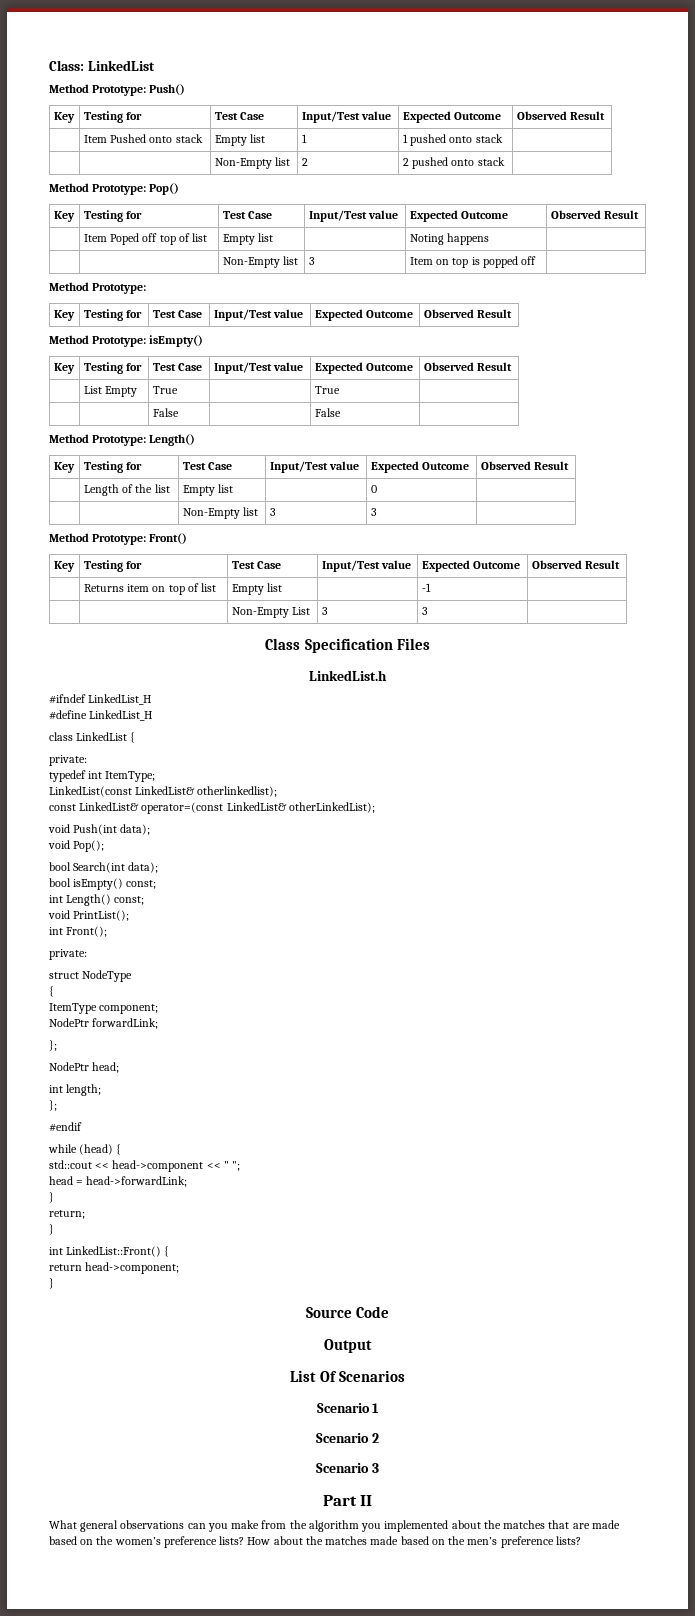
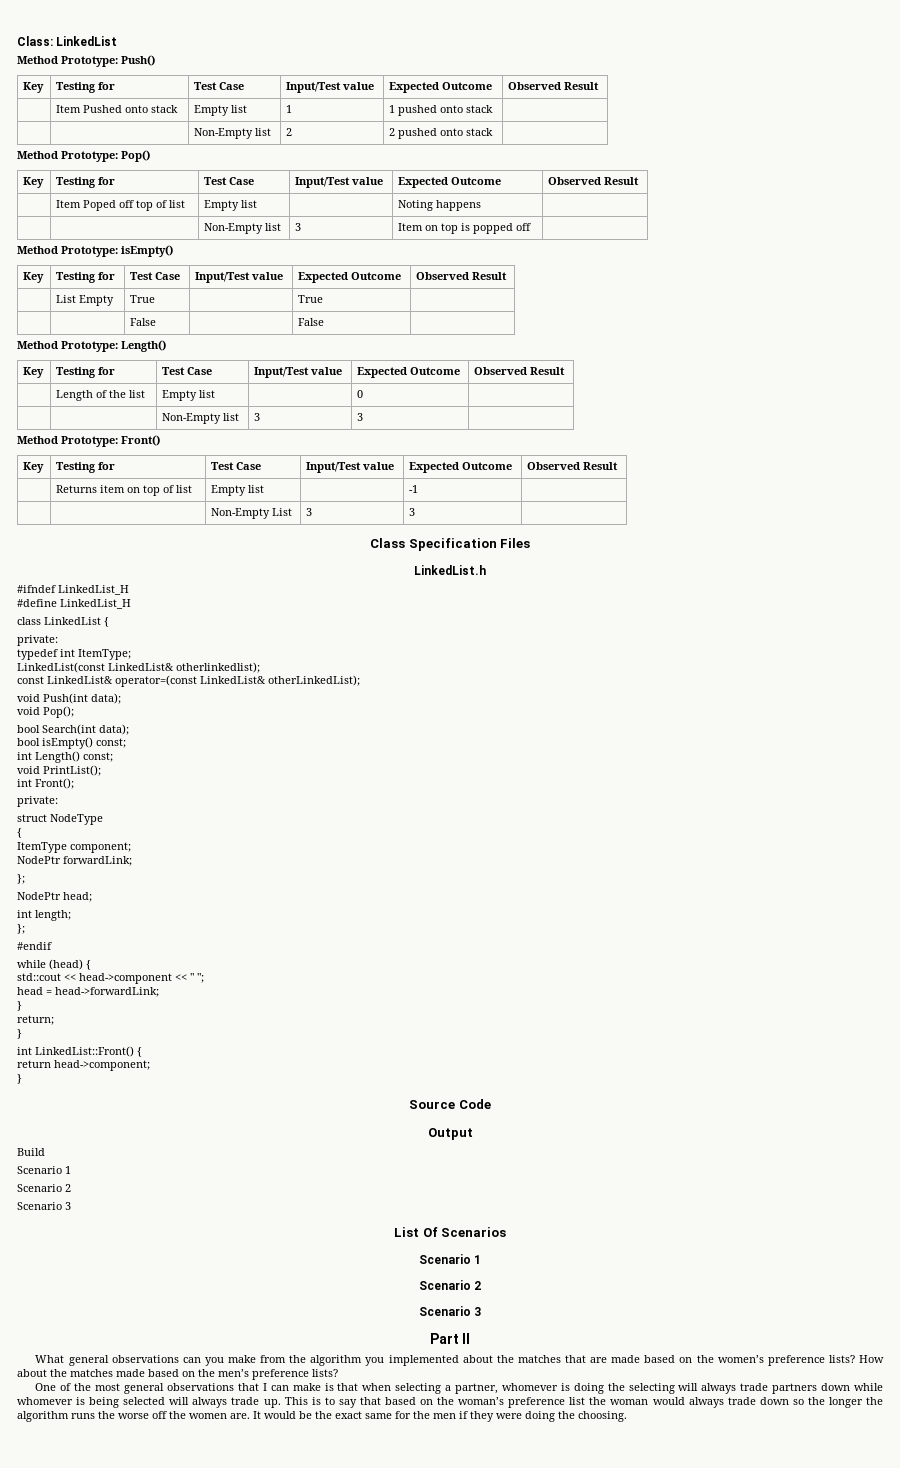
[53,310,75,321] [83,309,143,321] [152,310,203,318] [213,309,304,321] [314,309,414,321] [423,309,513,318] [49,335,147,347] // Key | Testing for | Test Case | Input/Test value | Expected Outcome | Observed Result // Method Prototype: -> (118, 251) none
(372, 1346) none -> [17,1148,45,1156] [17,1166,71,1174] [17,1184,71,1192] [17,1202,71,1210] // Build // Scenario 1 // Scenario 2 // Scenario 3
(581, 1540) none -> [35,1383,884,1394] [17,1397,883,1408] [17,1411,627,1422] // One of the most general observations that I can make is that when selecting a partner, whomever is doing the selecting will always trade partners down while whomever is being selected will always trade up. This is to say that based on the woman’s preference list the woman would always trade down so the longer the algorithm runs the worse off the women are. It would be the exact same for the men if they were doing the choosing.

